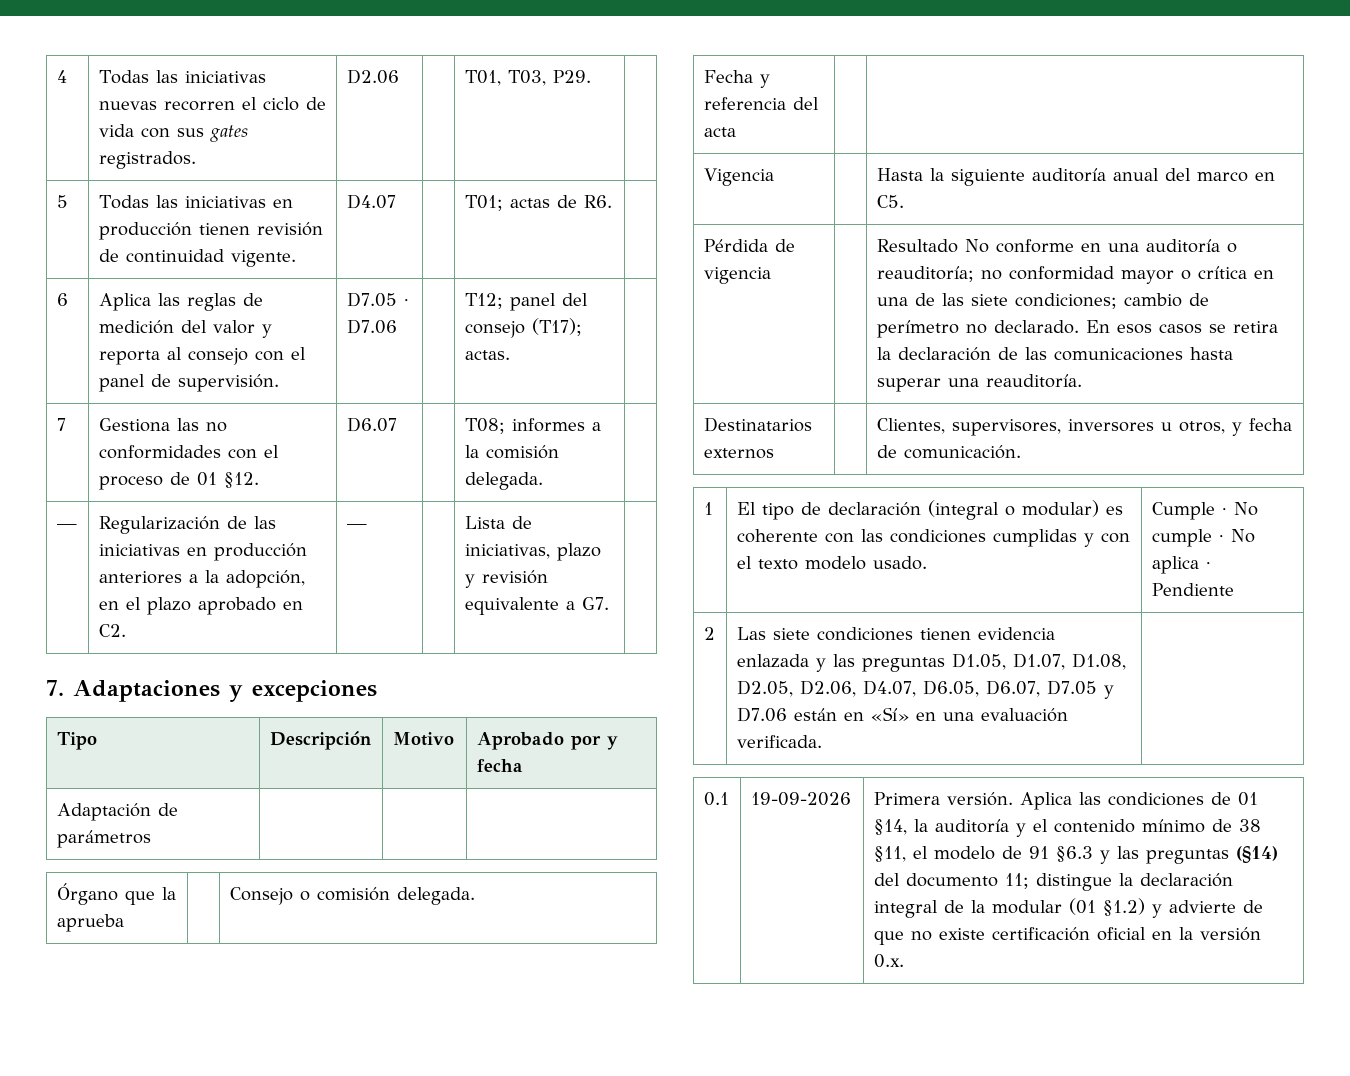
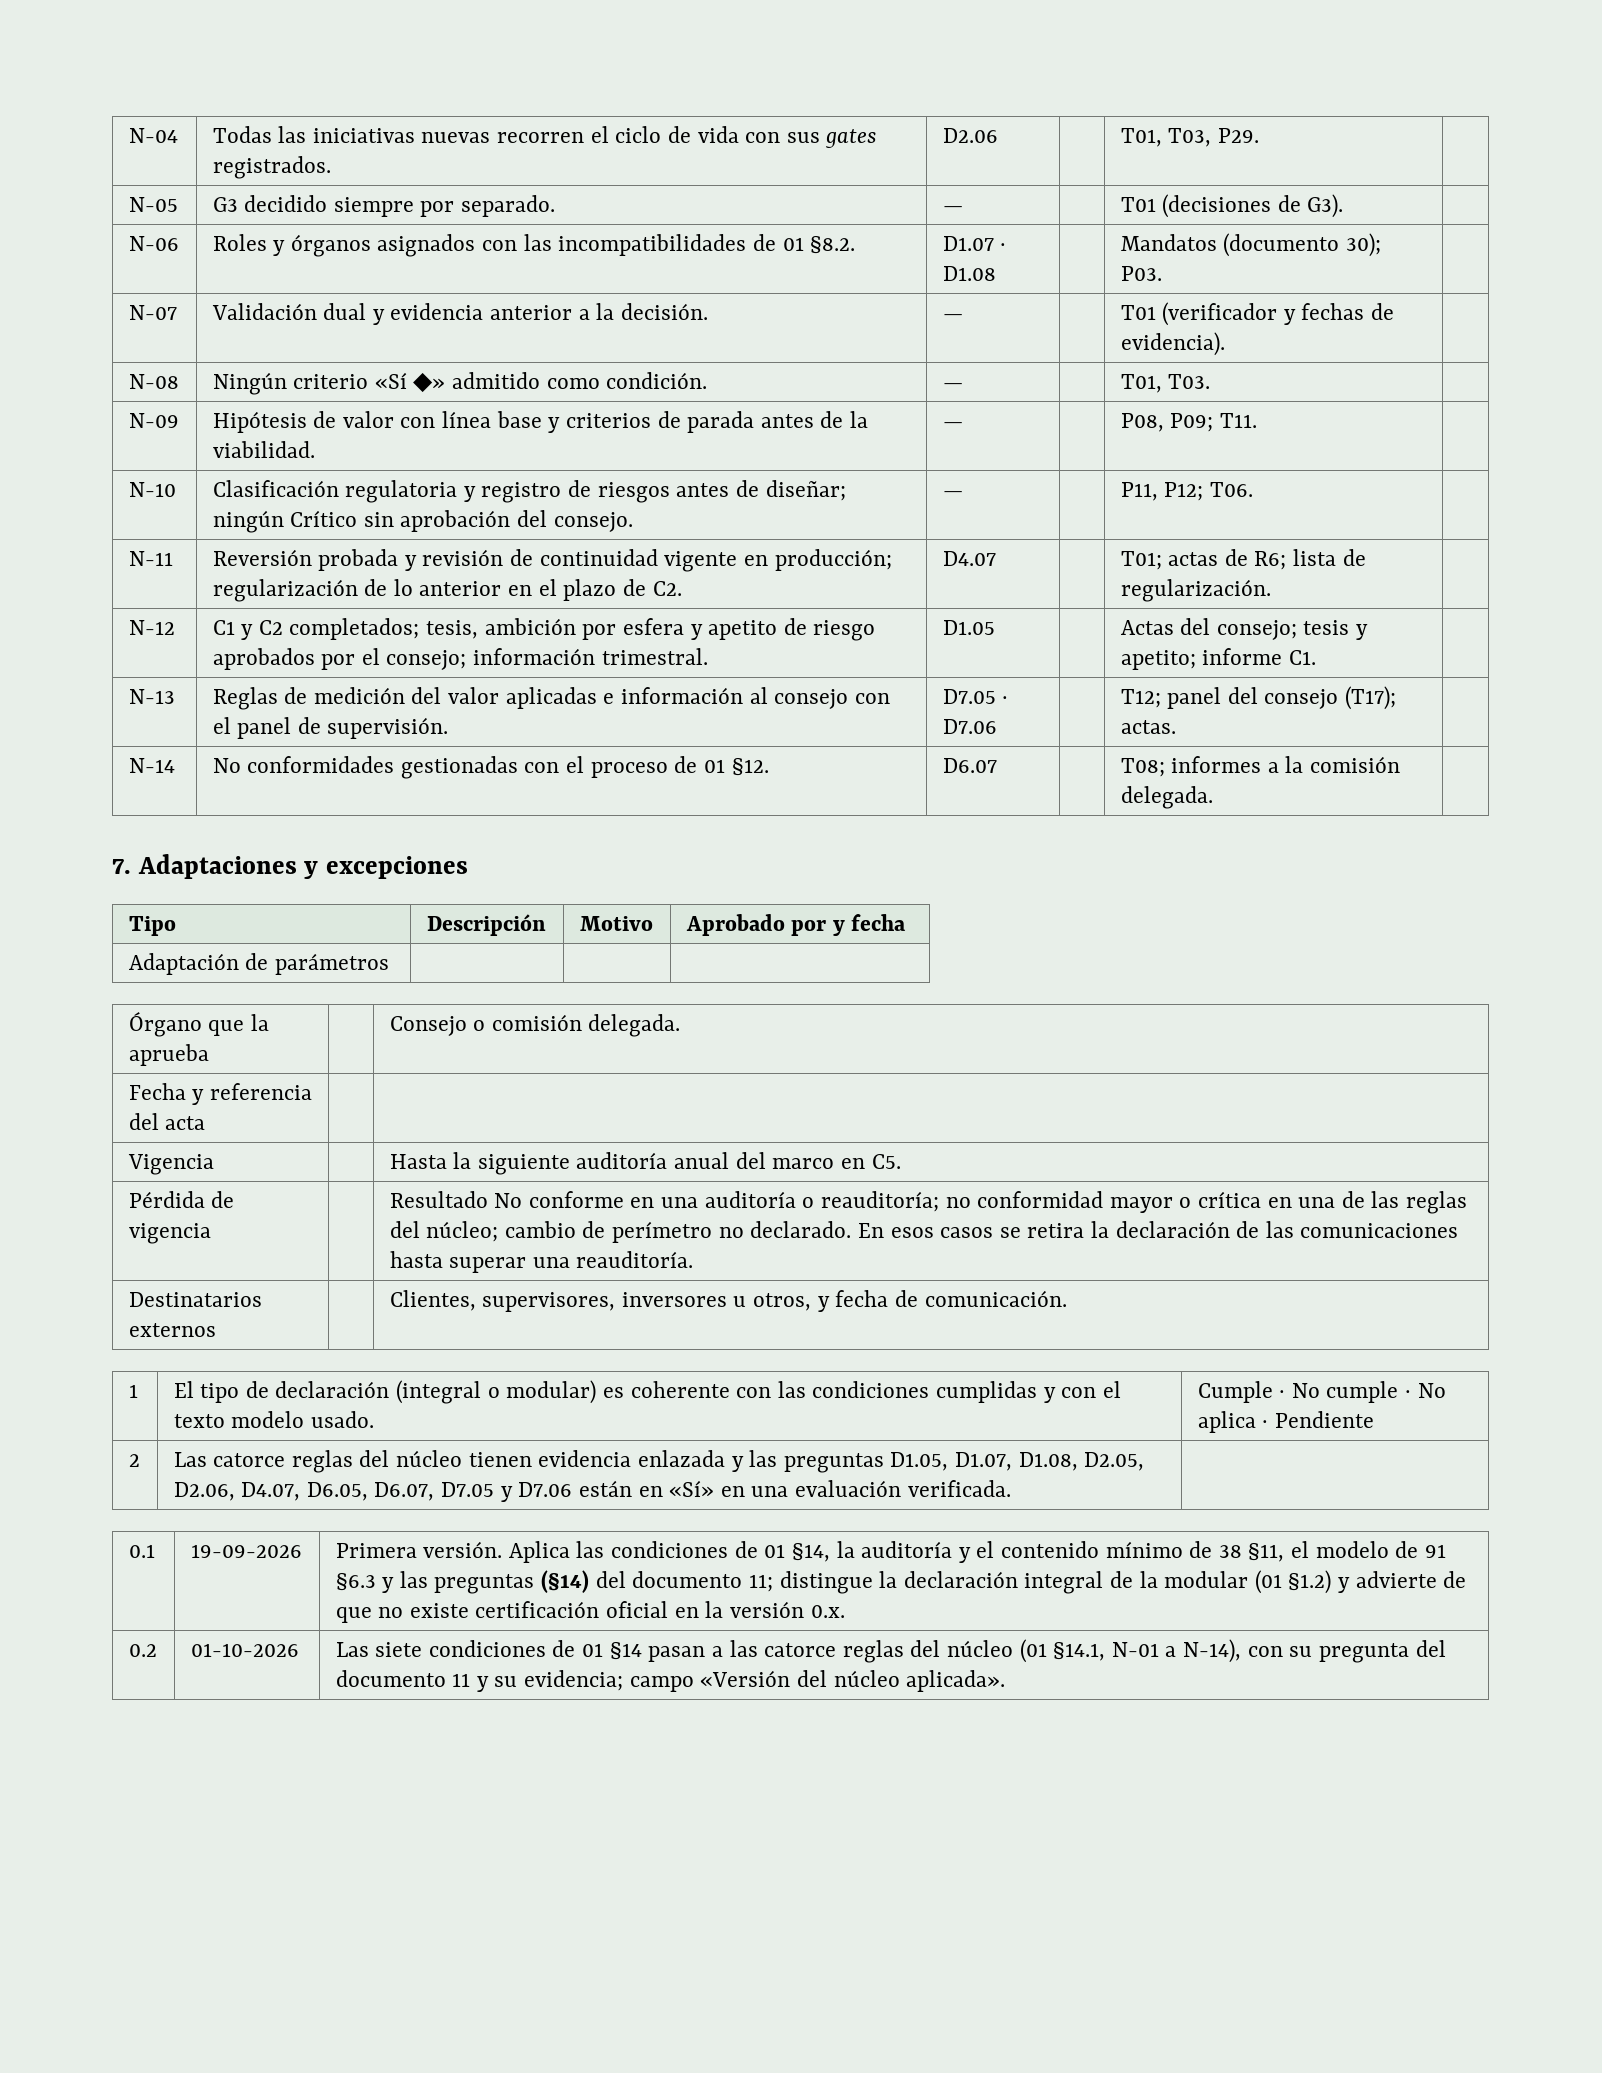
[56,70,67,83] 4 -> [128,128,178,143] N-04
[56,195,68,208] [98,195,293,209] [98,222,323,240] [98,249,296,267] [346,194,396,209] [464,195,612,211] [56,293,68,306] [98,293,236,311] 5 | Todas las iniciativas en producción tienen revisión de continuidad vigente. | D4.07 | | T01; actas de R6. | // 6 | Aplica las reglas -> [128,197,178,212] [212,195,556,217] [942,206,963,212] [1120,194,1344,218] [128,236,179,251] [212,234,856,257] [942,236,1007,251] [942,266,996,281] [1120,233,1381,257] [1120,266,1162,281] [128,305,177,320] [211,303,708,325] [942,314,963,320] [1120,302,1395,326] [1120,332,1225,356] [128,374,179,389] [212,372,708,395] [942,383,963,389] [1120,374,1211,393] [128,413,179,428] [212,411,868,433] [212,441,315,458] [942,422,963,428] [1120,413,1257,432] [128,482,176,497] [212,480,846,503] [212,510,633,533] [942,491,963,497] [1120,482,1253,501] [128,551,173,566] [212,549,892,572] [212,579,682,602] [942,551,996,566] [1120,549,1366,570] [1120,579,1271,602] [128,620,175,635] [212,618,876,641] [212,648,708,670] [942,620,995,635] [1120,618,1369,640] [1120,648,1316,670] [128,689,175,704] [212,687,278,710] N-05 | G3 decidido siempre por separado. | — | | T01 (decisiones de G3). | // N-06 | Roles y órganos asignados con las incompatibilidades de 01 §8.2. | D1.07 · D1.08 | | Mandatos (documento 30); P03. | // N-07 | Validación dual y evidencia anterior a la decisión. | — | | T01 (verificador y fechas de evidencia). | // N-08 | Ningún criterio «Sí ◆» admitido como condición. | — | | T01, T03. | // N-09 | Hipótesis de valor con línea base y criterios de parada antes de la viabilidad. | — | | P08, P09; T11. | // N-10 | Clasificación regulatoria y registro de riesgos antes de diseñar; ningún Crítico sin aprobación del consejo. | — | | P11, P12; T06. | // N-11 | Reversión probada y revisión de continuidad vigente en producción; regularización de lo anterior en el plazo de C2. | D4.07 | | T01; actas de R6; lista de regularización. | // N-12 | C1 y C2 completados; tesis, ambición por esfera y apetito de riesgo aprobados por el consejo; información trimestral. | D1.05 | | Actas del consejo; tesis y apetito; informe C1. | // N-13 | Reglas
[261,324,272,338] [98,350,160,365] y reporta -> [505,687,743,709] aplicadas e información
[56,418,66,431] [98,418,227,432] [98,445,221,459] 7 | Gestiona las no conformidades -> [128,758,175,773] [212,756,518,779] N-14 | No conformidades gestionadas
[56,524,77,529] [98,516,276,534] [98,543,307,561] [98,570,305,588] [98,597,303,615] [98,624,126,637] [346,524,367,529] [464,516,532,529] [464,543,601,561] [464,570,548,588] [464,597,609,615] // — | Regularización de las iniciativas en producción anteriores a la adopción, en el plazo aprobado en C2. | — | | Lista de iniciativas, plazo y revisión equivalente a G7. | -> (1213, 797) none
[970,293,1117,309] siete condiciones; -> [1406,1191,1468,1214] [389,1221,499,1242] reglas del núcleo;
[772,627,913,641] siete condiciones -> [213,1450,463,1473] catorce reglas del núcleo
(904, 961) none -> [128,1644,157,1657] [190,1643,299,1657] [335,1639,1446,1663] [335,1670,1006,1692] // 0.2 | 01-10-2026 | Las siete condiciones de 01 §14 pasan a las catorce reglas del núcleo (01 §14.1, N-01 a N-14), con su pregunta del documento 11 y su evidencia; campo «Versión del núcleo aplicada».

